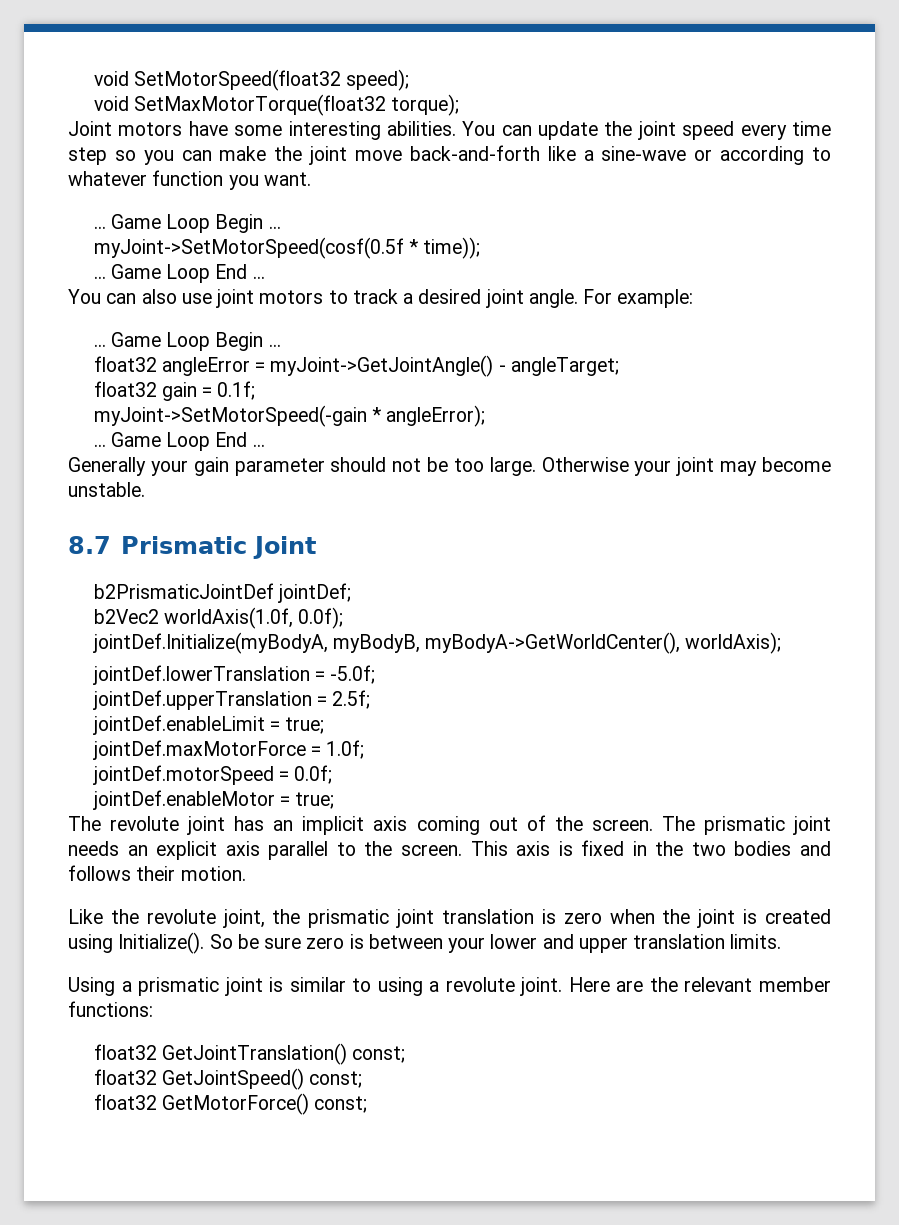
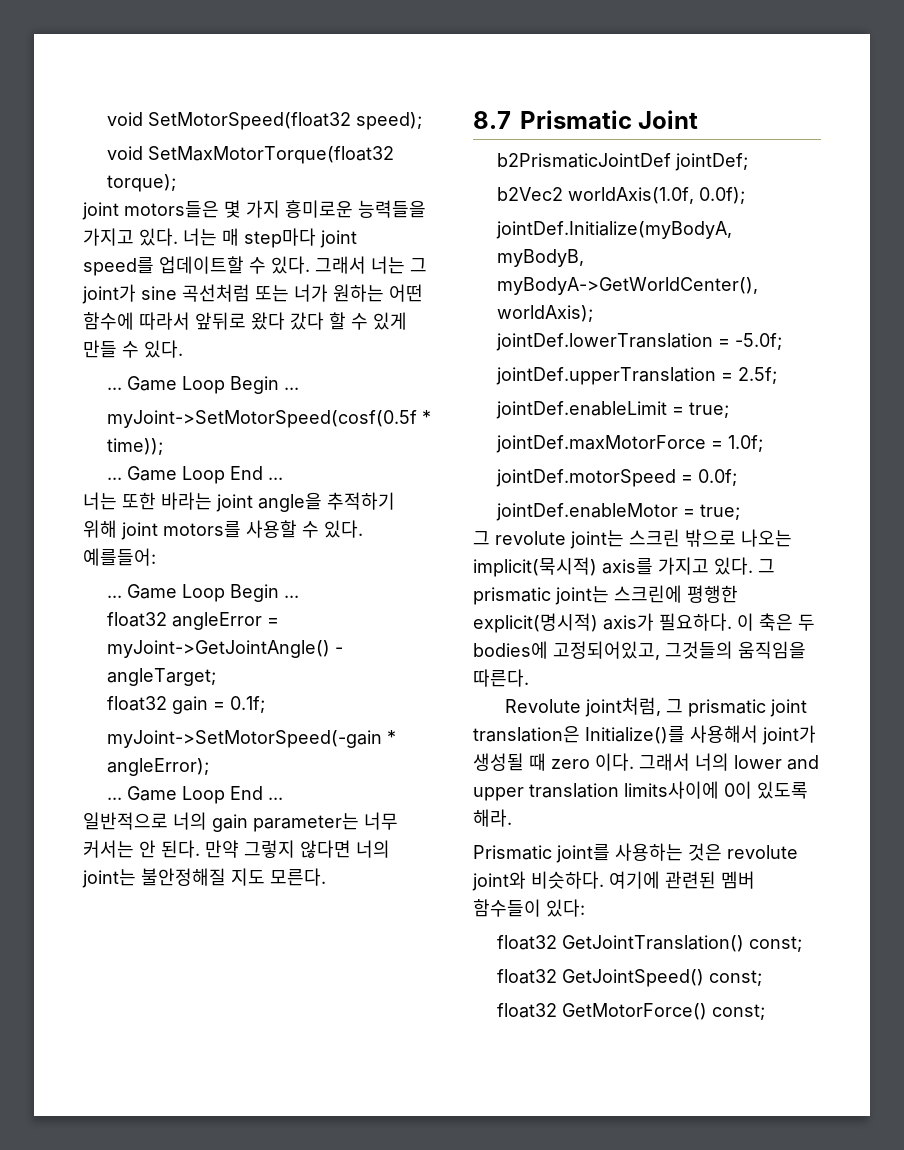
[68,121,831,140] [68,145,832,165] [68,170,311,190] Joint motors have some interesting abilities. You can update the joint speed every time step so you can make the joint move back-and-forth like a sine-wave or according to whatever function you want. -> [82,200,426,220] [83,228,357,248] [83,256,427,276] [82,284,423,304] [83,312,407,330] [83,340,183,358] joint motors들은 몇 가지 흥미로운 능력들을 가지고 있다. 너는 매 step마다 joint speed를 업데이트할 수 있다. 그래서 너는 그 joint가 sine 곡선처럼 또는 너가 원하는 어떤 함수에 따라서 앞뒤로 왔다 갔다 할 수 있게 만들 수 있다.
[68,289,694,308] You can also use joint motors to track a desired joint angle. For example: -> [83,492,395,512] [83,520,363,540] [83,548,156,566] 너는 또한 바라는 joint angle을 추적하기 위해 joint motors를 사용할 수 있다. 예를들어:
[68,457,831,476] [68,482,145,497] Generally your gain parameter should not be too large. Otherwise your joint may become unstable. -> [83,812,398,832] [83,840,390,858] [82,868,326,888] 일반적으로 너의 gain parameter는 너무 커서는 안 된다. 만약 그렇지 않다면 너의 joint는 불안정해질 지도 모른다.
[68,815,831,835] [68,840,831,860] [68,865,246,881] [68,909,832,928] [68,932,782,954] [68,977,831,996] [68,1001,153,1017] The revolute joint has an implicit axis coming out of the screen. The prismatic joint needs an explicit axis parallel to the screen. This axis is fixed in the two bodies and follows their motion. // Like the revolute joint, the prismatic joint translation is zero when the joint is created using Initialize(). So be sure zero is between your lower and upper translation limits. // Using a prismatic joint is similar to using a revolute joint. Here are the relevant member functions: -> [473,529,792,549] [473,557,775,577] [473,585,738,605] [473,613,815,633] [473,641,806,660] [473,669,529,687] [505,697,808,717] [473,725,816,745] [473,753,819,771] [473,781,808,801] [473,809,512,827] [473,843,798,863] [472,871,755,891] [473,899,585,917] 그 revolute joint는 스크린 밖으로 나오는 implicit(묵시적) axis를 가지고 있다. 그 prismatic joint는 스크린에 평행한 explicit(명시적) axis가 필요하다. 이 축은 두 bodies에 고정되어있고, 그것들의 움직임을 따른다. // Revolute joint처럼, 그 prismatic joint translation은 Initialize()를 사용해서 joint가 생성될 때 zero 이다. 그래서 너의 lower and upper translation limits사이에 0이 있도록 해라. // Prismatic joint를 사용하는 것은 revolute joint와 비슷하다. 여기에 관련된 멤버 함수들이 있다:

